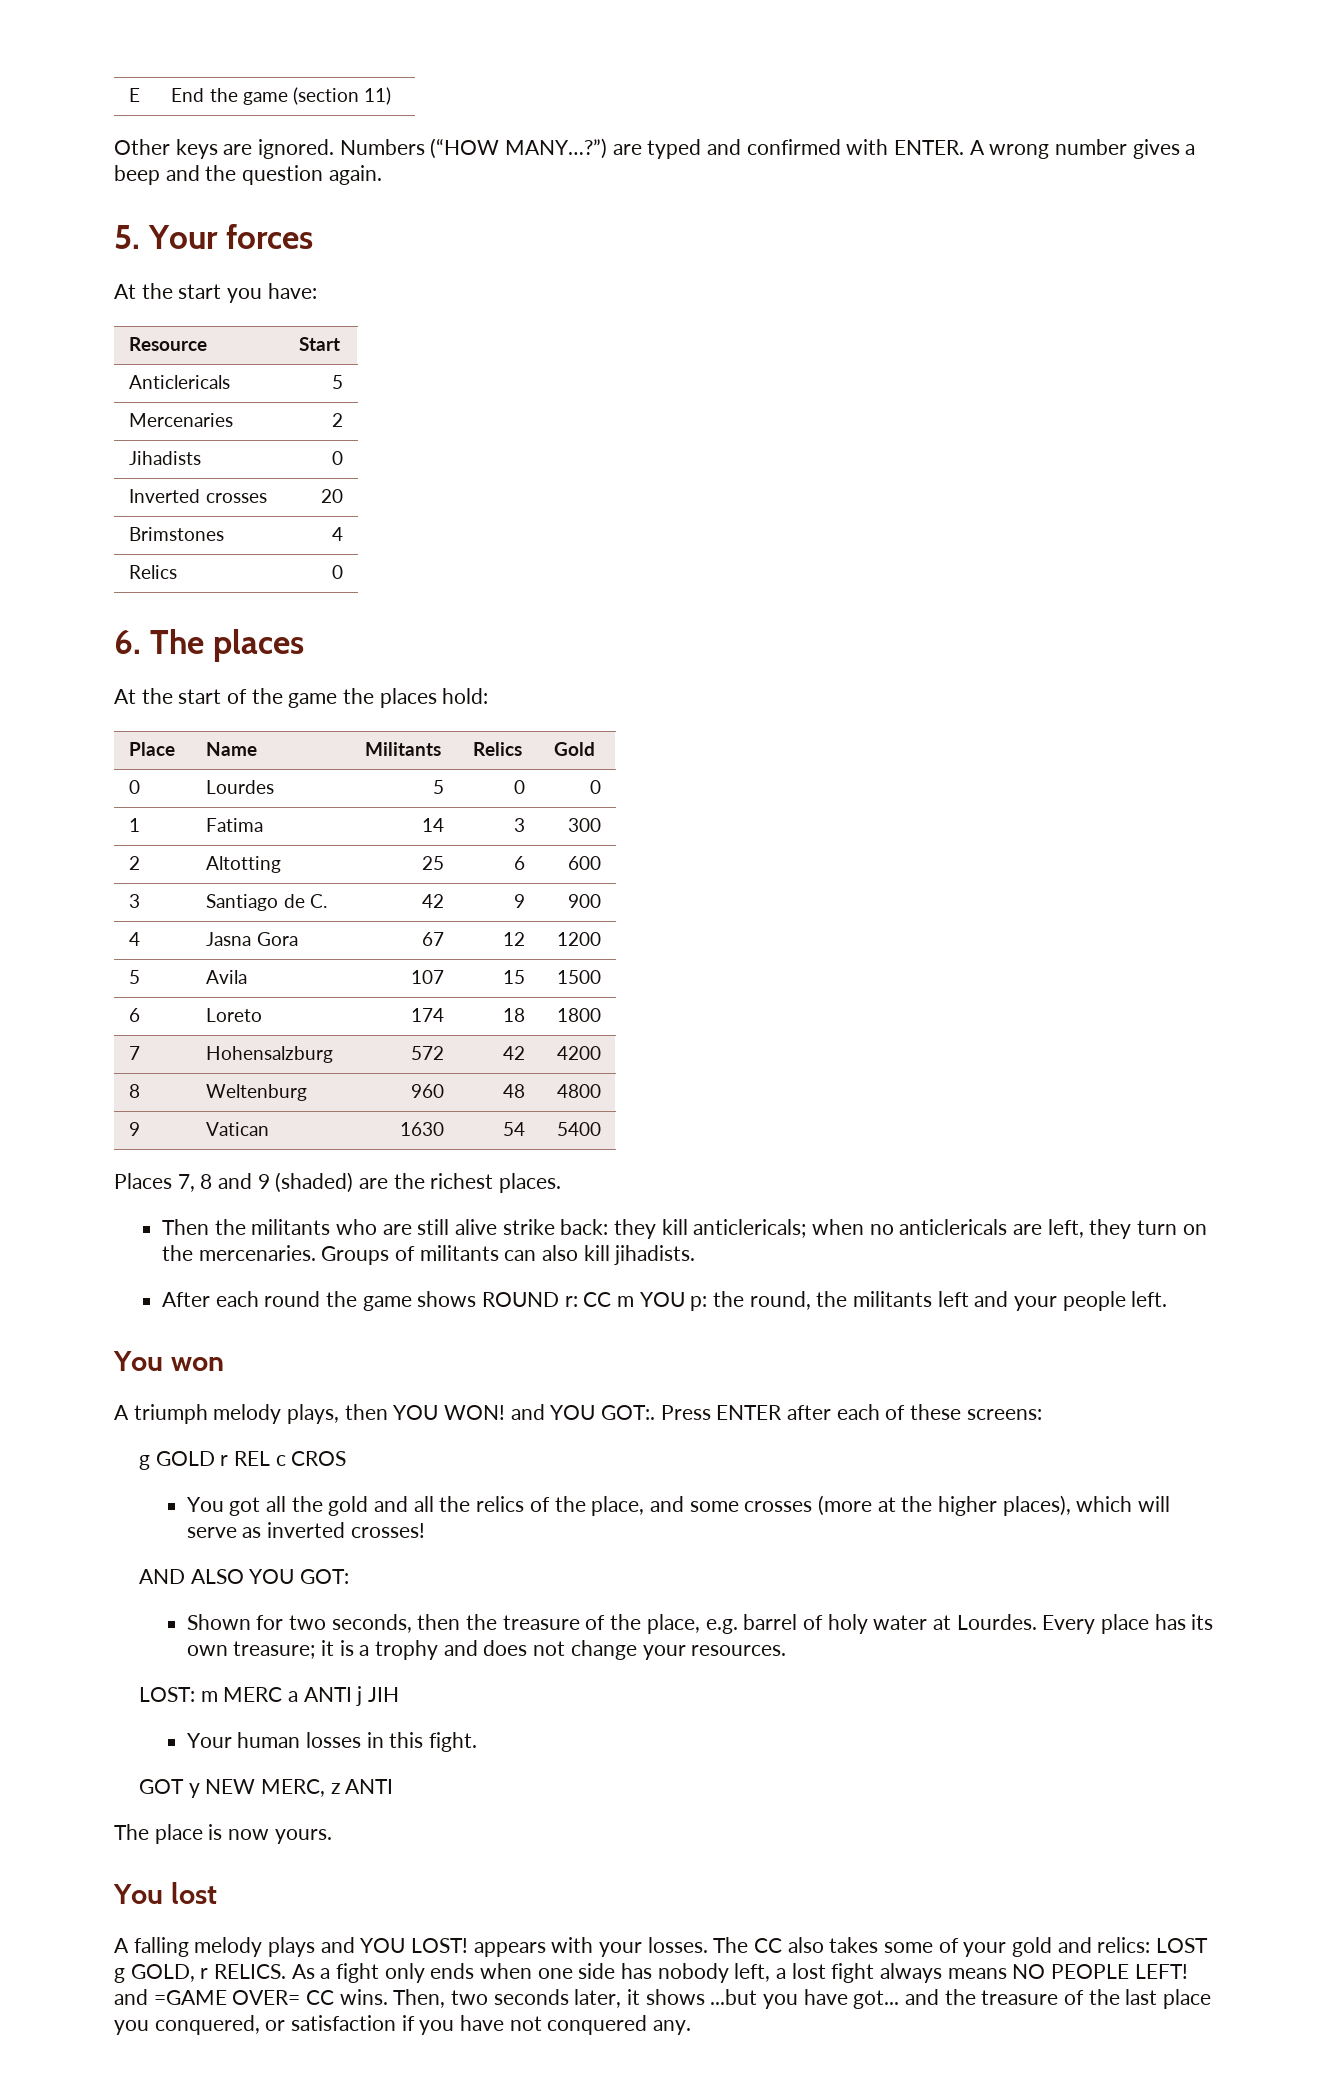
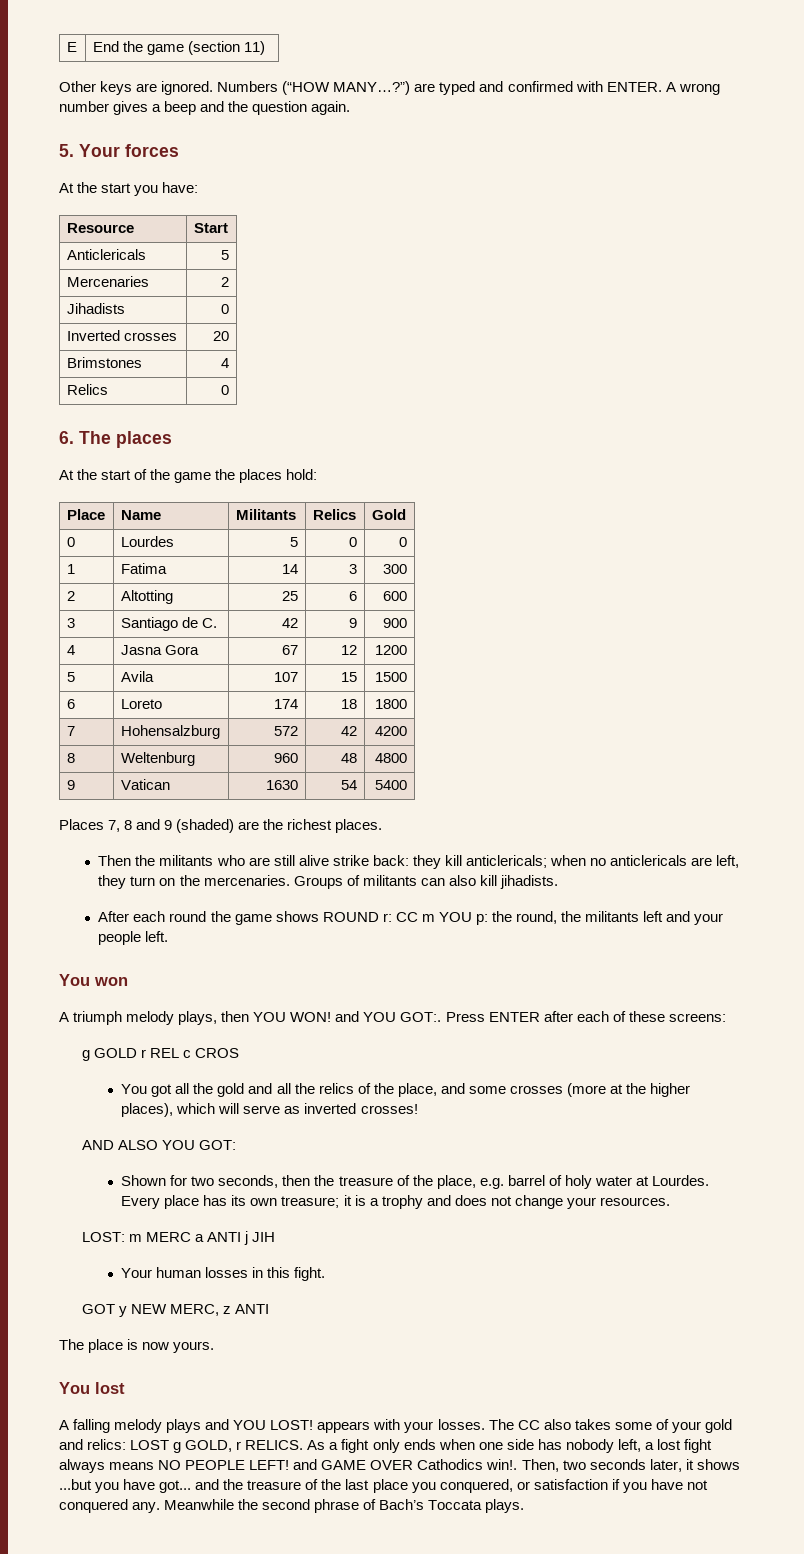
[153,1989,388,2005] =GAME OVER= CC wins. -> [321,1459,518,1470] GAME OVER Cathodics win!.
(692, 2027) none -> [164,1499,525,1513] Meanwhile the second phrase of Bach’s Toccata plays.

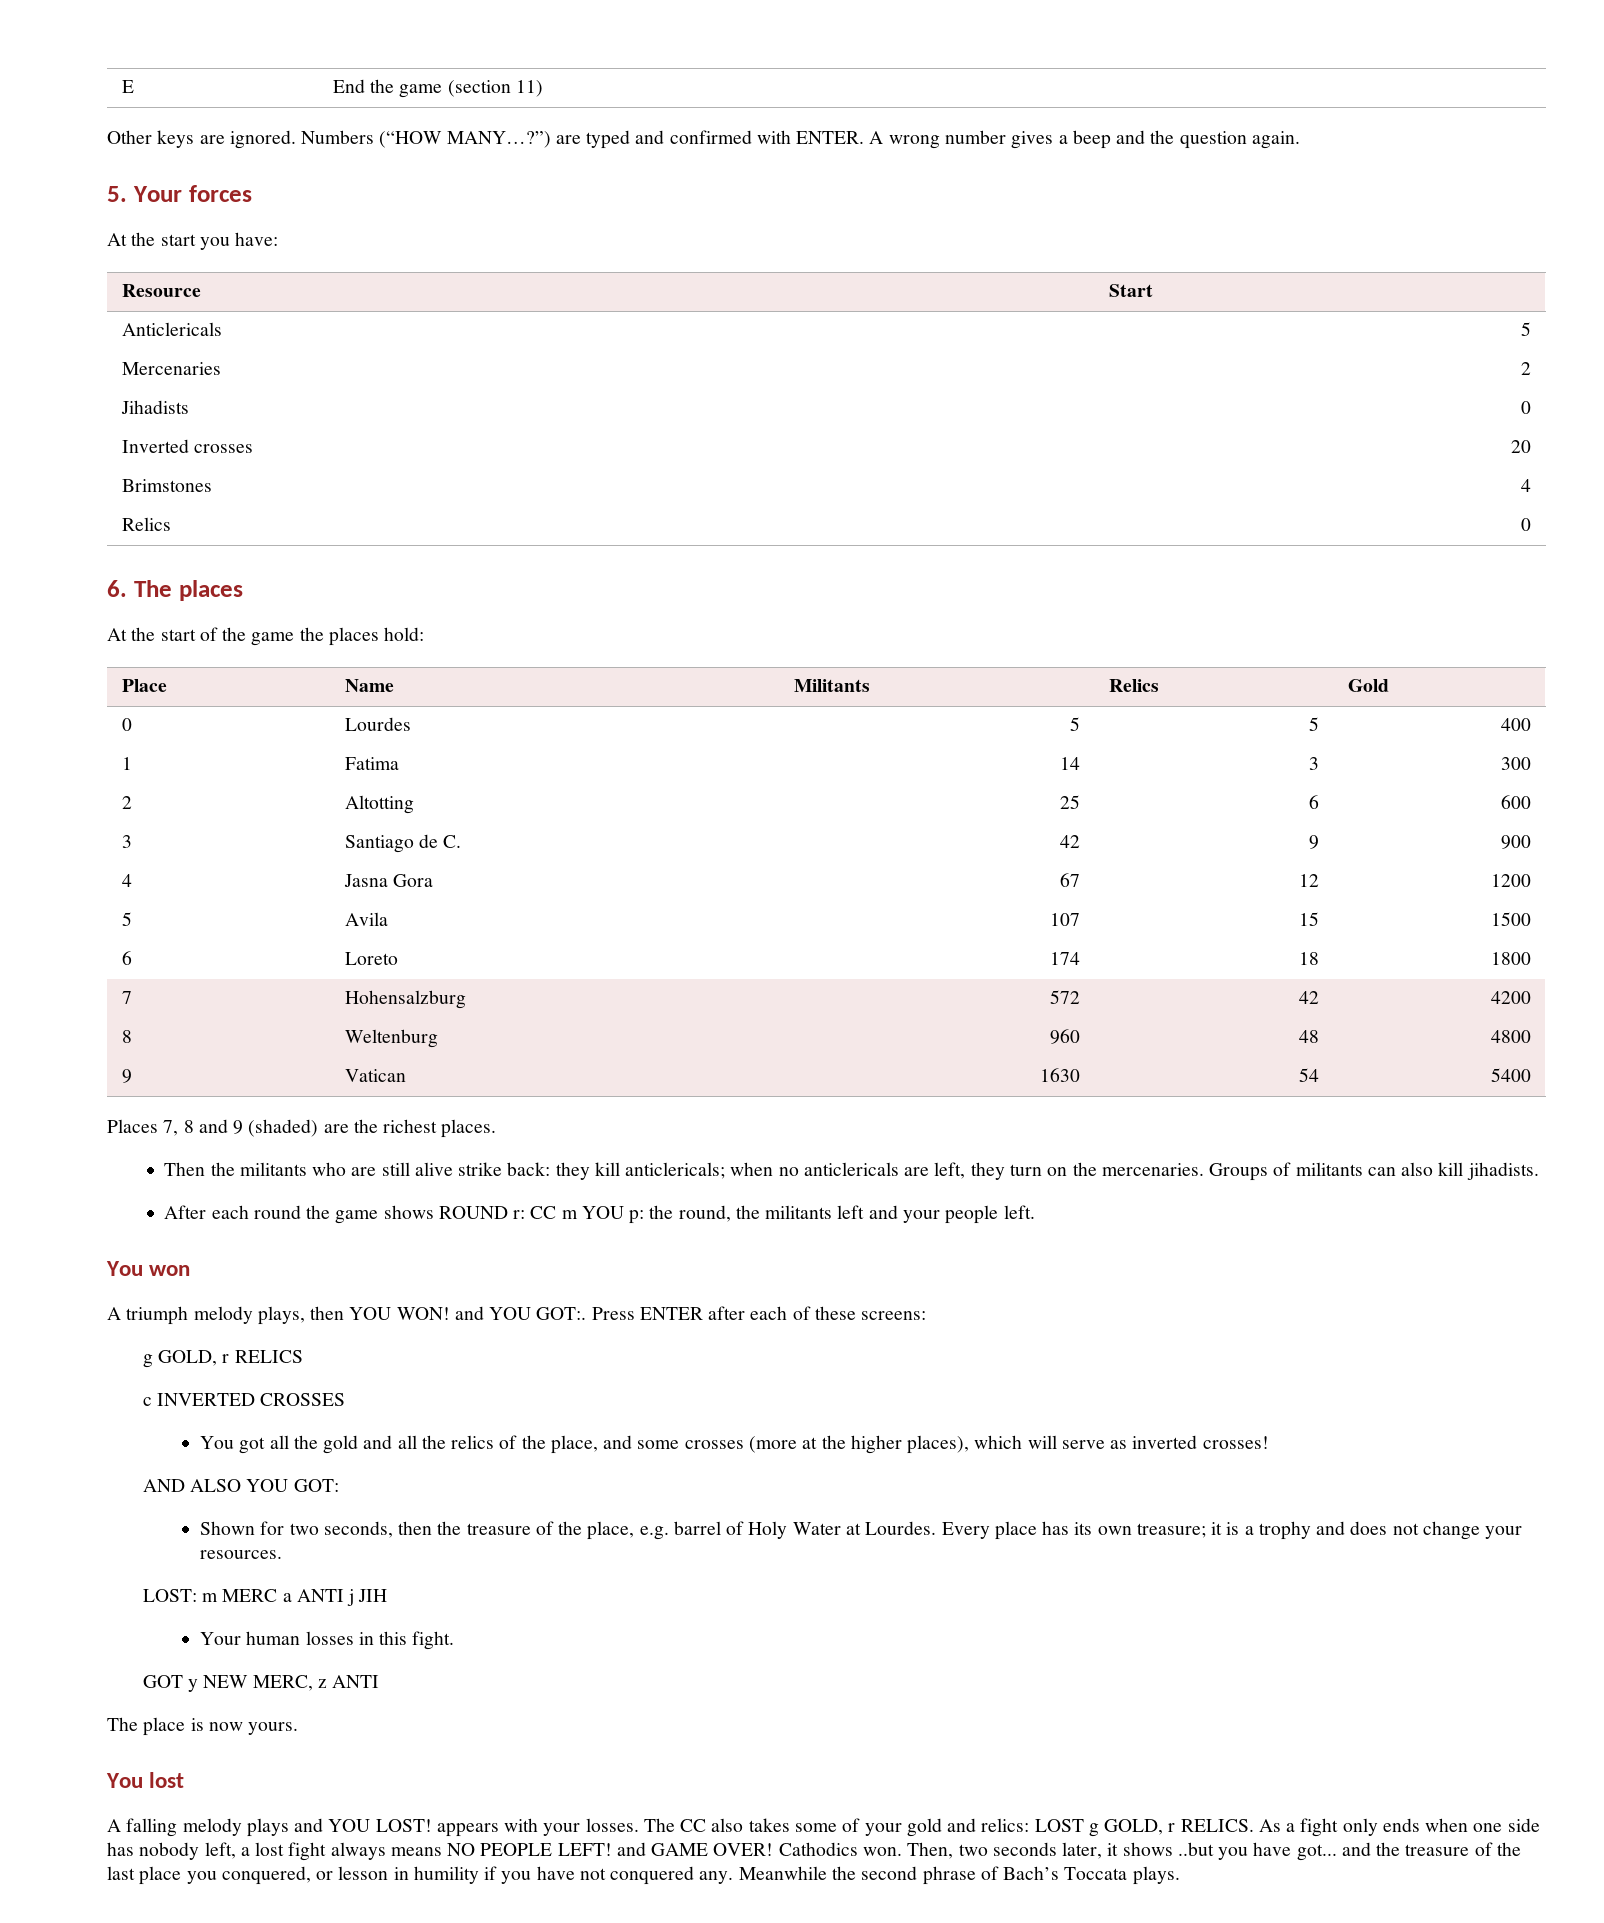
[349,537,358,547] [399,537,408,547] 0 | 0 -> [1309,717,1320,731] [1501,718,1532,731] 5 | 400
[93,1048,240,1058] GOLD r REL c CROS -> [158,1350,303,1366] [142,1393,346,1406] GOLD, r RELICS // c INVERTED CROSSES
[564,1175,632,1189] holy water -> [748,1521,841,1539] Holy Water
[370,1459,518,1470] OVER Cathodics win!. -> [713,1842,902,1856] OVER! Cathodics won.
[59,1479,92,1490] ...but -> [1177,1842,1214,1856] ..but
[533,1479,608,1490] satisfaction -> [338,1866,479,1884] lesson in humility

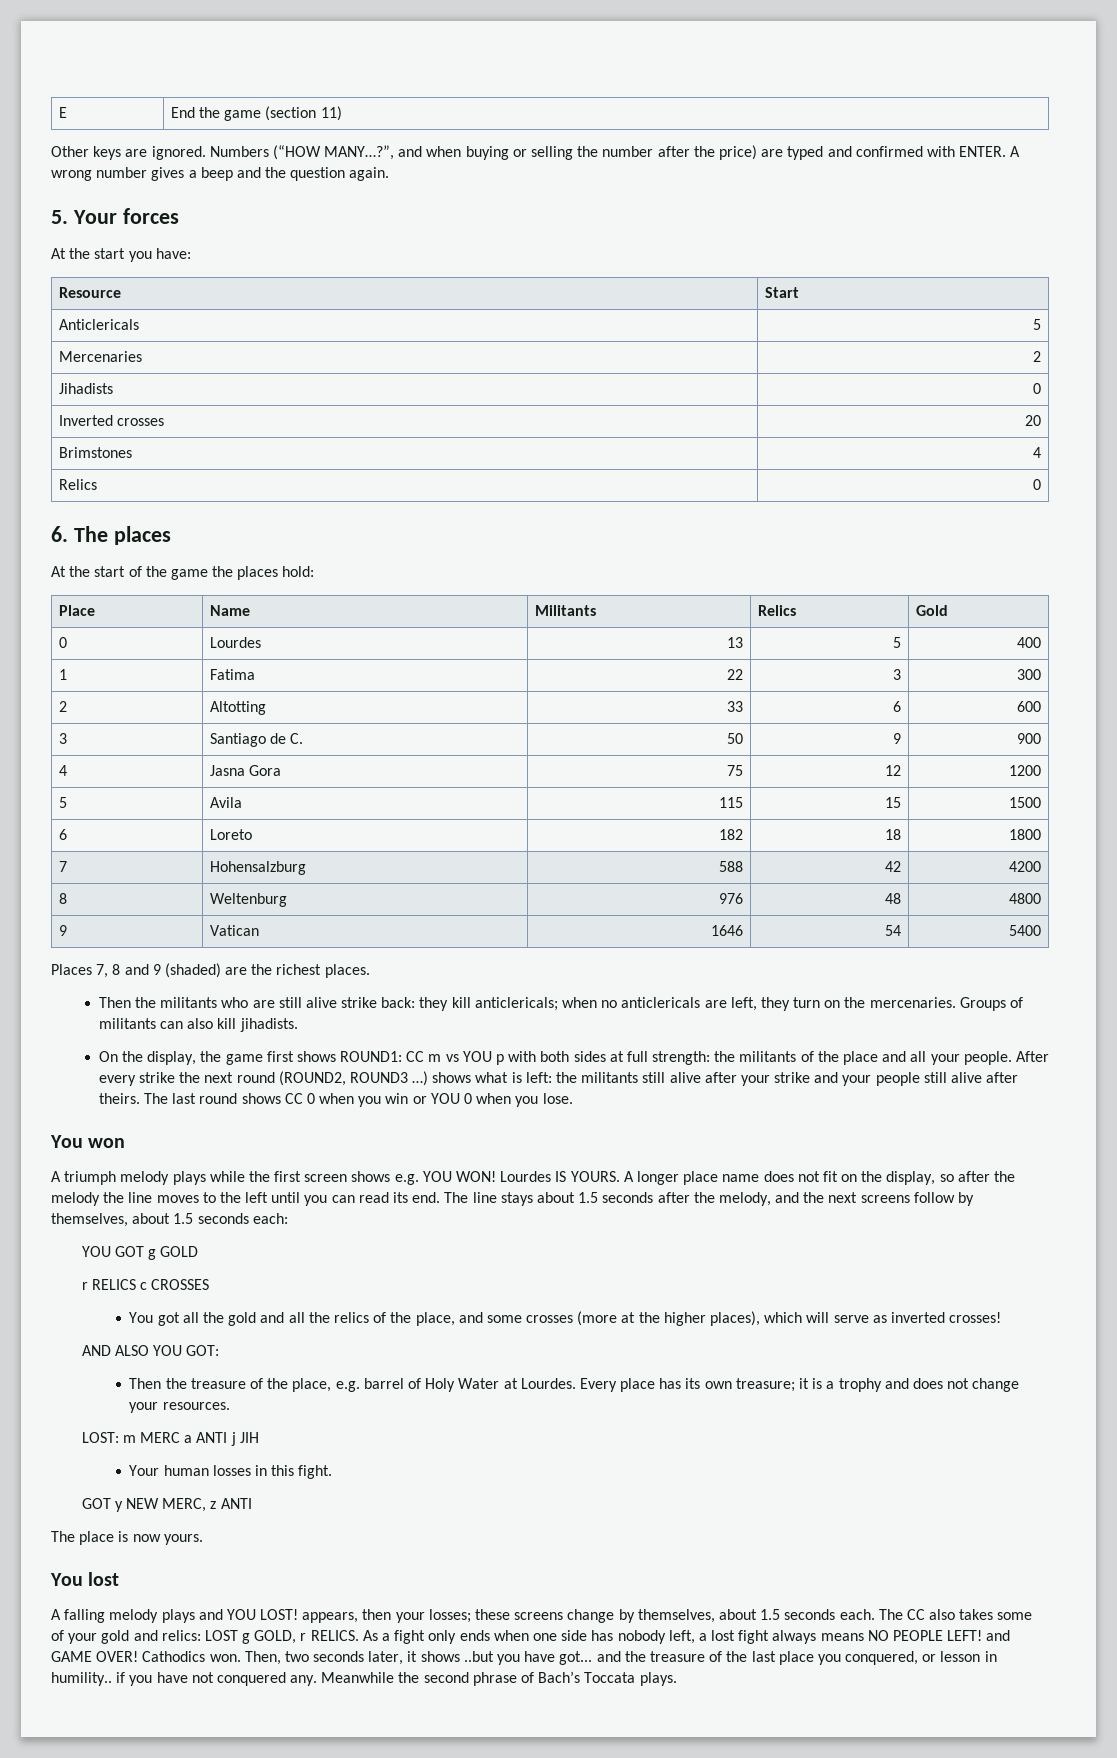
[446,131,551,148] MANY…?”) -> [324,145,757,160] MANY…?”, and when buying or selling the number after the price)
[1070,717,1081,731] 5 -> [727,637,744,648] 13
[1060,757,1081,770] 14 -> [727,669,744,680] 22
[1060,795,1081,809] 25 -> [727,701,744,712] 33
[1060,835,1081,848] 42 -> [727,733,744,744] 50
[1060,873,1081,887] 67 -> [727,765,744,776] 75
[1050,913,1081,926] 107 -> [719,797,744,808] 115
[1050,952,1081,965] 174 -> [719,829,744,840] 182
[1050,990,1081,1004] 572 -> [719,861,744,872] 588
[1050,1029,1081,1044] 960 -> [719,893,744,904] 976
[1040,1068,1081,1082] 1630 -> [711,925,744,936] 1646
[164,1205,1035,1224] After each round the game shows ROUND r: CC m YOU p: the round, the militants left and your people left. -> [98,1051,1049,1065] [98,1071,1019,1086] [98,1093,573,1107] On the display, the game first shows ROUND1: CC m vs YOU p with both sides at full strength: the militants of the place and all your people. After every strike the next round (ROUND2, ROUND3 …) shows what is left: the militants still alive after your strike and your people still alive after theirs. The last round shows CC 0 when you win or YOU 0 when you lose.
[257,1306,927,1325] [142,1350,218,1368] plays, then YOU WON! and YOU GOT:. Press ENTER after each of these screens: // g GOLD, -> [172,1171,1015,1185] [51,1192,974,1206] [51,1213,288,1227] [81,1246,199,1260] plays while the first screen shows e.g. YOU WON! Lourdes IS YOURS. A longer place name does not fit on the display, so after the melody the line moves to the left until you can read its end. The line stays about 1.5 seconds after the melody, and the next screens follow by themselves, about 1.5 seconds each: // YOU GOT g GOLD //
[142,1393,256,1406] // c INVERTED -> [140,1282,148,1290] c
[200,1521,433,1538] Shown for two seconds, then -> [129,1378,162,1389] Then
[436,1818,639,1837] appears with your losses. -> [302,1609,875,1623] appears, then your losses; these screens change by themselves, about 1.5 seconds each.
[413,1866,479,1884] humility -> [51,1672,112,1686] humility..

